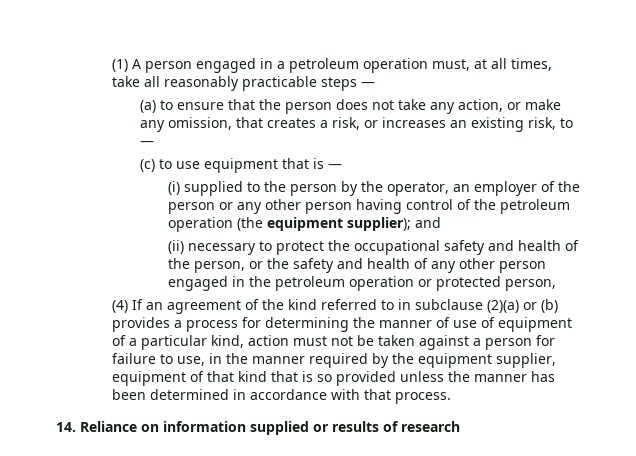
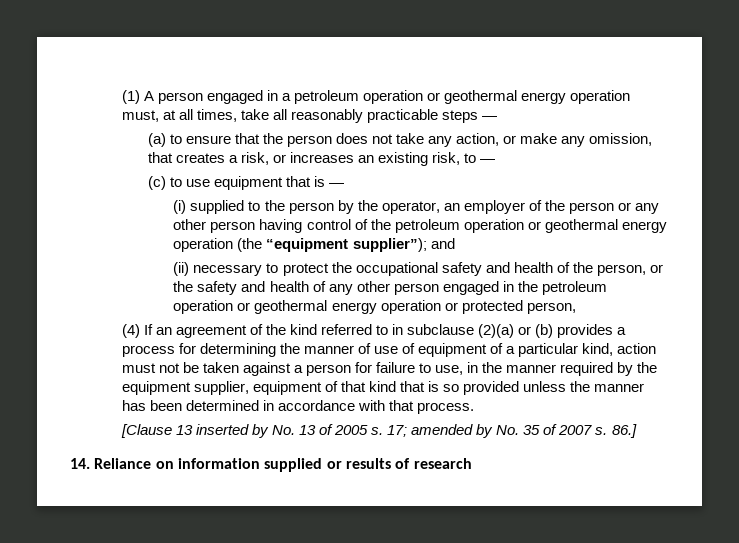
(428, 65) none -> [427,90,631,104] or geothermal energy operation
[236,217,411,231] (the equipment supplier); -> [527,219,667,233] [173,238,427,252] or geothermal energy operation (the “equipment supplier”);
(432, 283) none -> [254,300,458,314] geothermal energy operation or
(451, 398) none -> [120,424,637,438] // [Clause 13 inserted by No. 13 of 2005 s. 17; amended by No. 35 of 2007 s. 86.]

